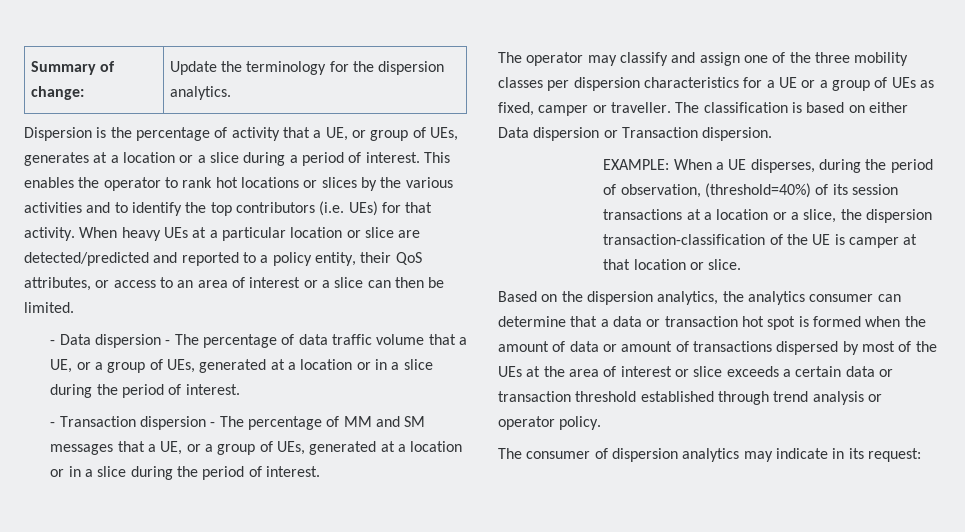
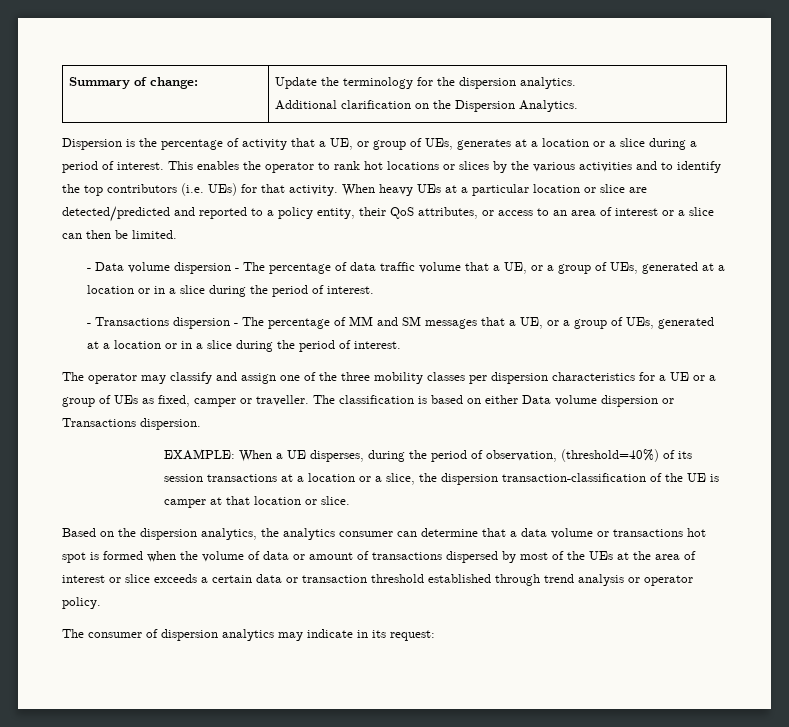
(231, 93) none -> [275,100,579,112] // Additional clarification on the Dispersion Analytics.
(91, 339) none -> [128,262,171,273] volume
[59,416,136,427] Transaction -> [95,317,170,326] Transactions
(529, 132) none -> [555,395,597,406] volume
[621,127,698,138] Transaction -> [62,418,136,427] Transactions
[646,316,738,327] or transaction -> [551,528,683,539] volume or transactions
[498,341,549,352] amount -> [202,551,244,562] volume

